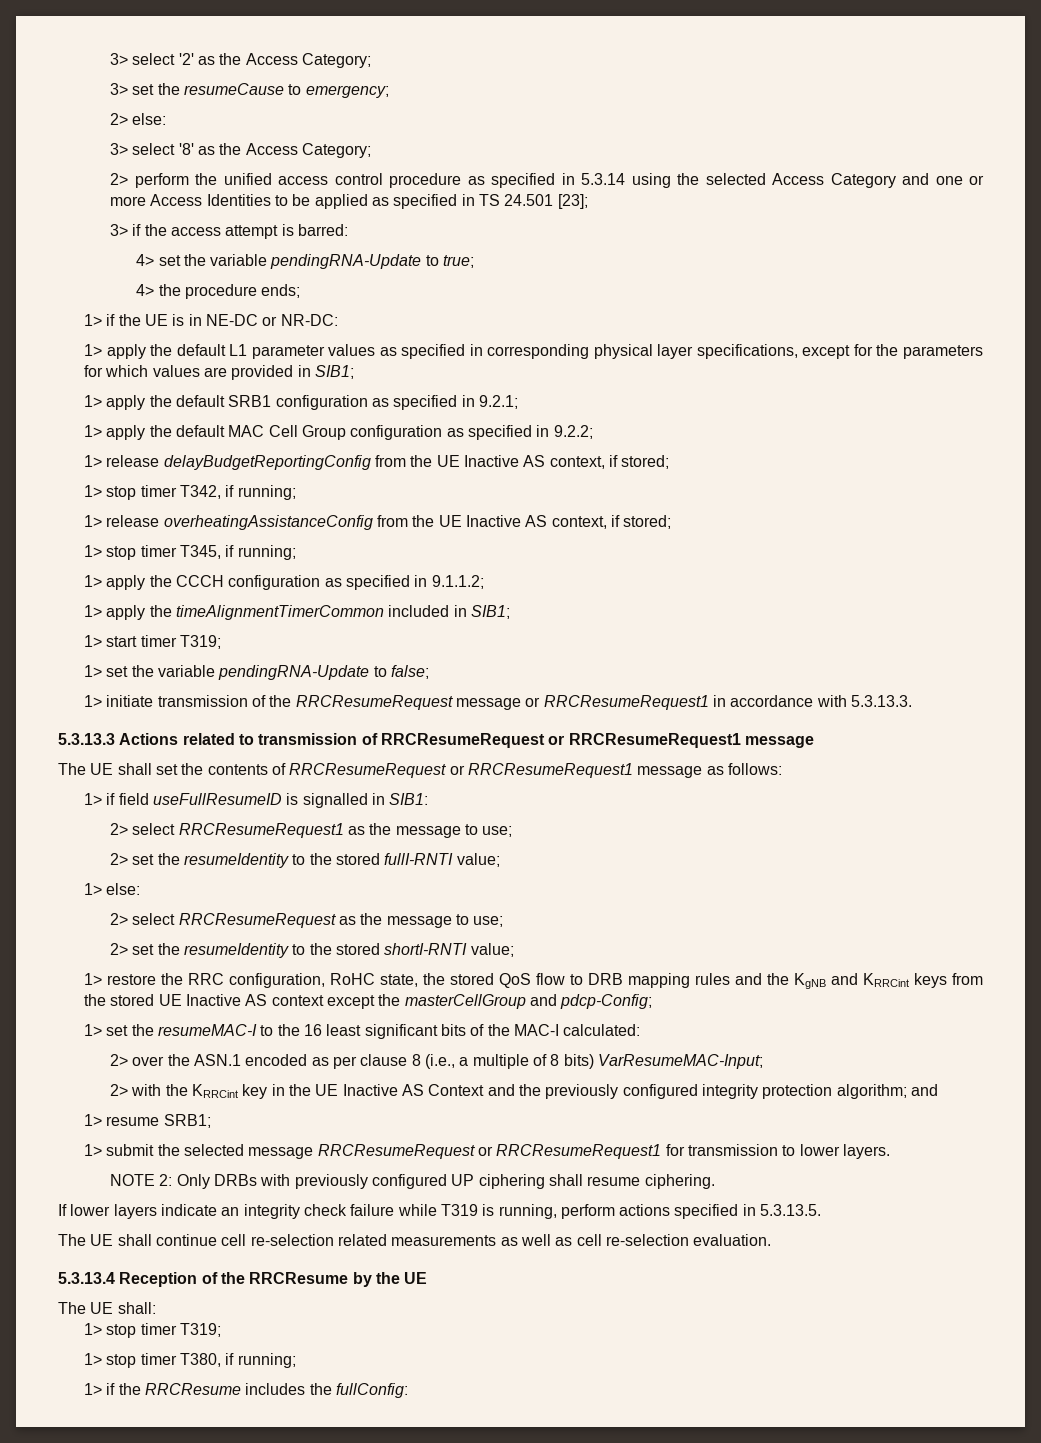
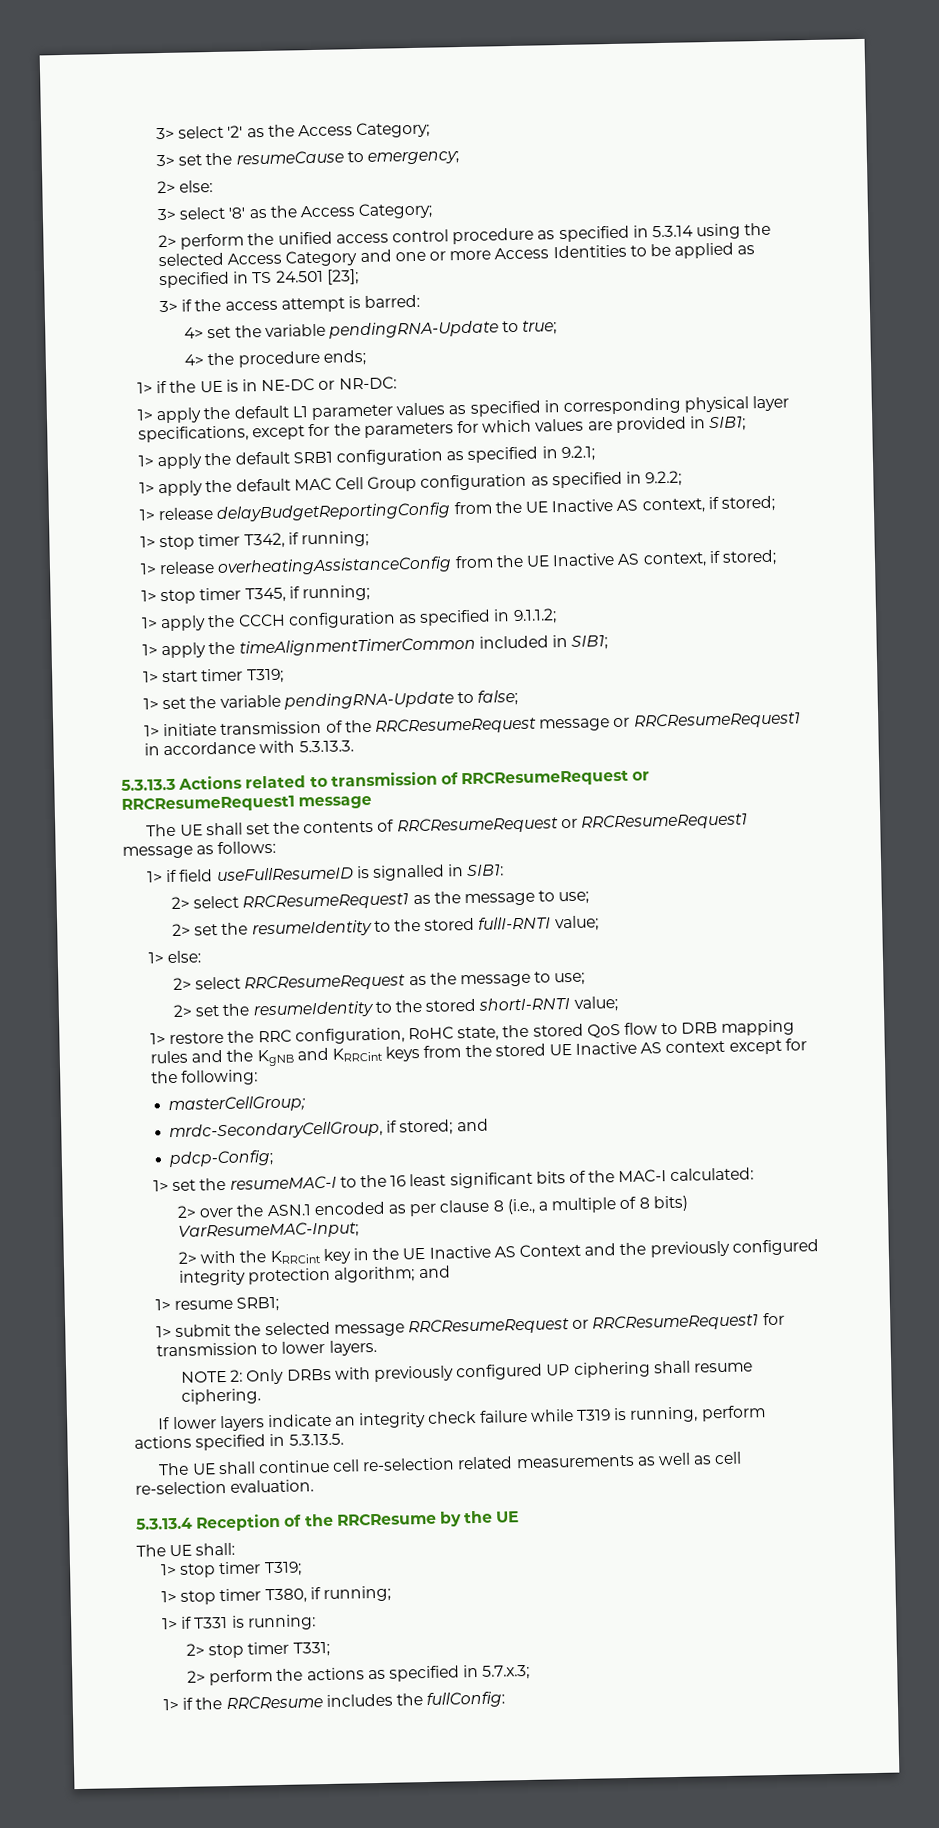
[378,994,557,1009] the masterCellGroup and -> [784,1038,807,1051] [151,1069,259,1086] [168,1095,307,1114] [169,1118,489,1141] for the following: // masterCellGroup; // mrdc-SecondaryCellGroup, if stored; and //
(296, 1360) none -> [162,1614,316,1631] [186,1641,330,1659] [187,1664,531,1686] // 1> if T331 is running: // 2> stop timer T331; // 2> perform the actions as specified in 5.7.x.3;

